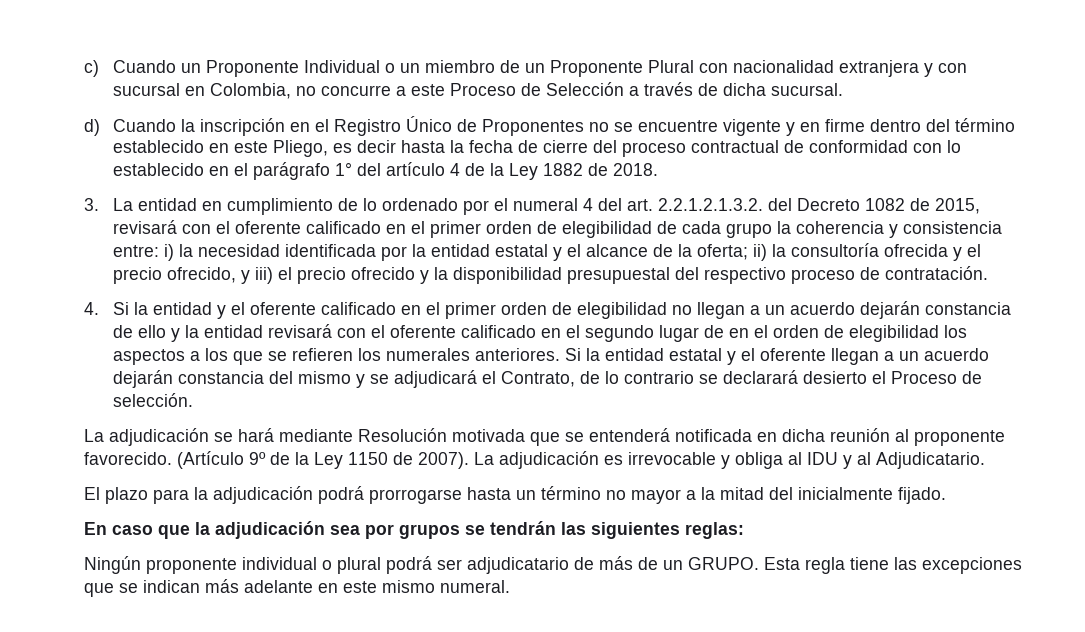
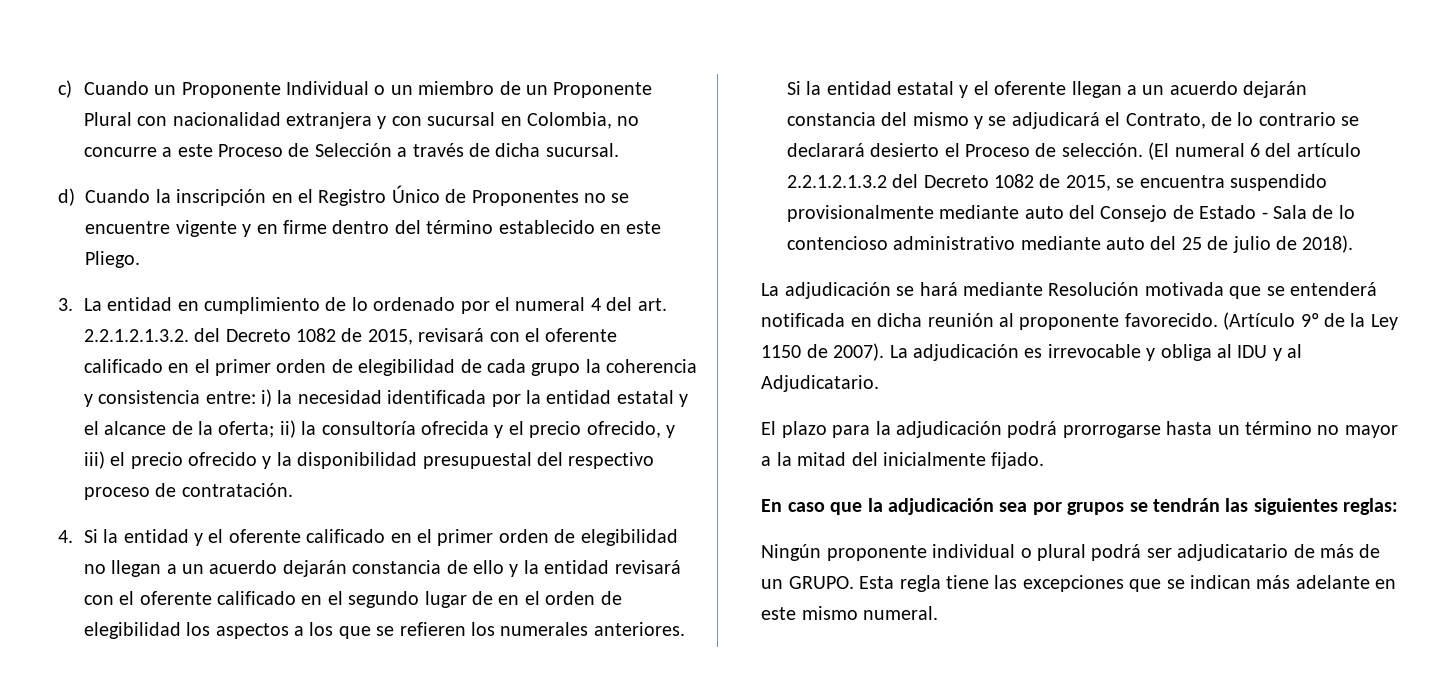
[273,140,962,157] [113,162,659,180] Pliego, es decir hasta la fecha de cierre del proceso contractual de conformidad con lo establecido en el parágrafo 1° del artículo 4 de la Ley 1882 de 2018. -> [85,251,141,268] Pliego.
(194, 400) none -> [1148,142,1361,160] [786,174,1327,191] [786,205,1355,222] [786,235,1354,253] (El numeral 6 del artículo 2.2.1.2.1.3.2 del Decreto 1082 de 2015, se encuentra suspendido provisionalmente mediante auto del Consejo de Estado - Sala de lo contencioso administrativo mediante auto del 25 de julio de 2018).

